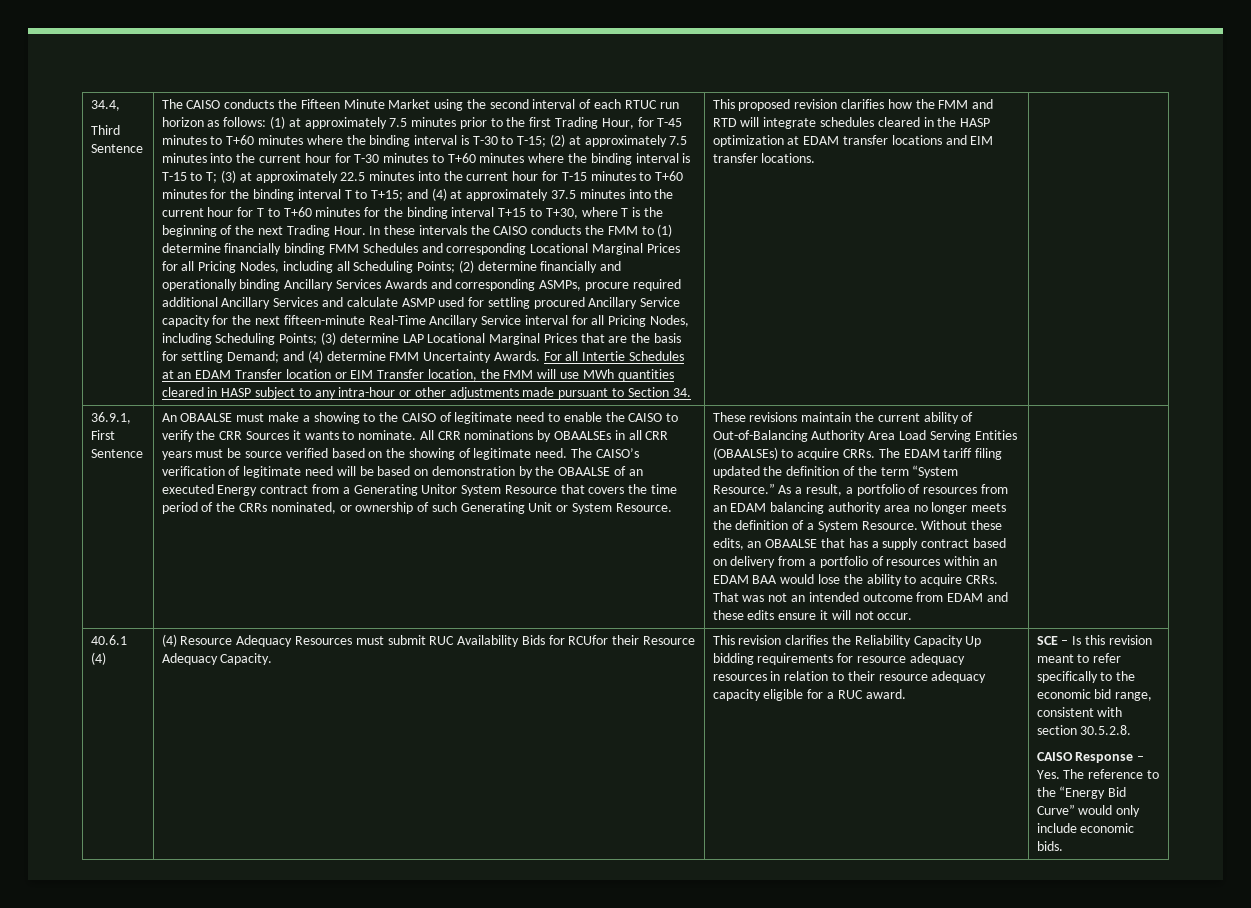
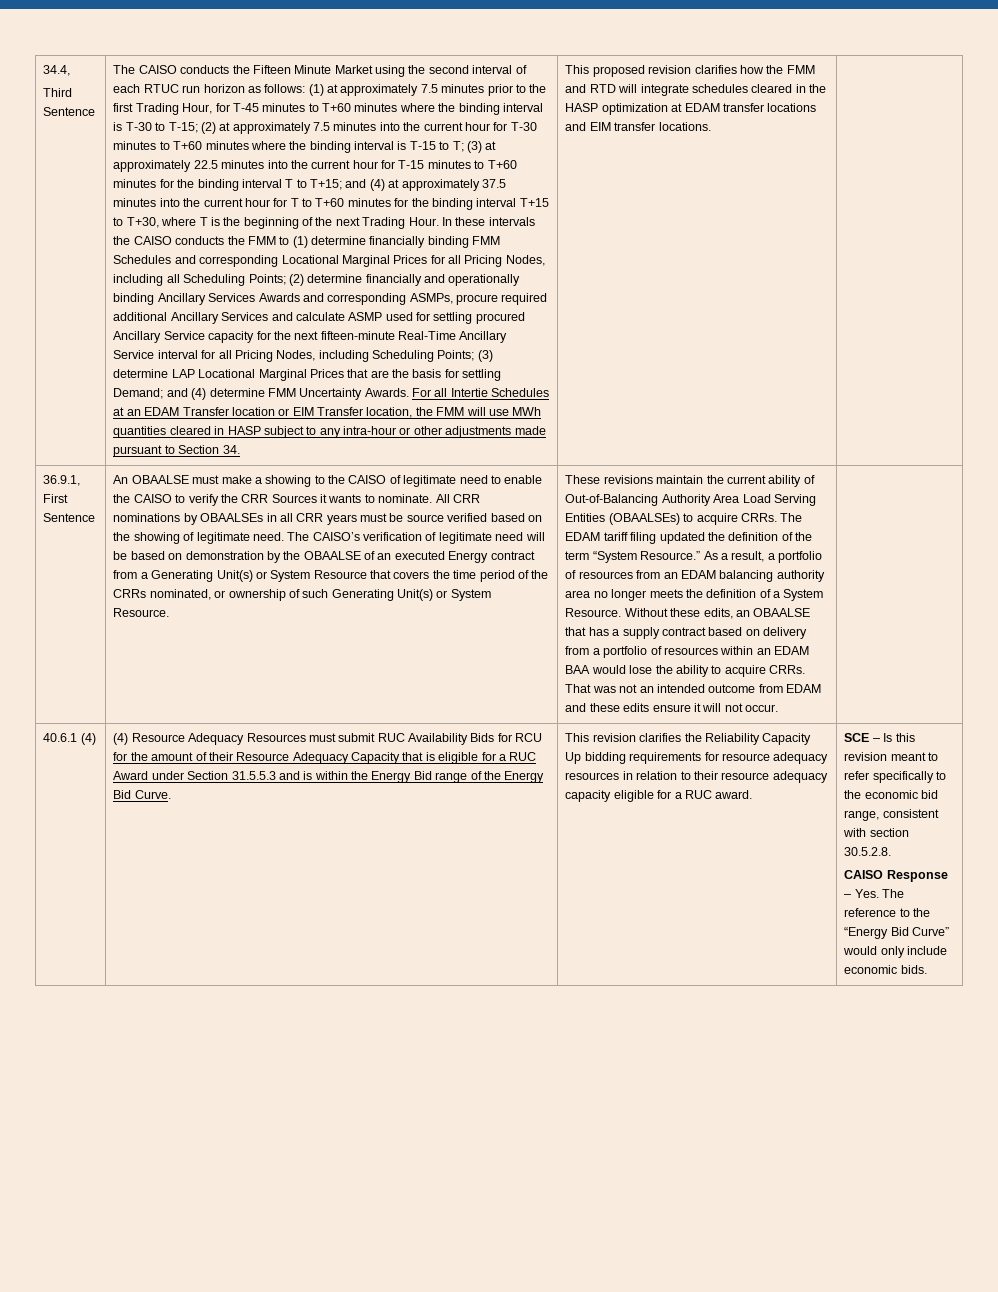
[421,484,458,494] Unitor -> [216,570,267,582] Unit(s) or
[528,502,553,512] Unit -> [397,589,434,601] Unit(s)
[568,635,696,645] [161,653,273,665] RCUfor their Resource Adequacy Capacity. -> [515,733,543,742] [113,752,537,764] [113,771,545,783] [113,790,171,799] RCU for the amount of their Resource Adequacy Capacity that is eligible for a RUC Award under Section 31.5.5.3 and is within the Energy Bid range of the Energy Bid Curve.

